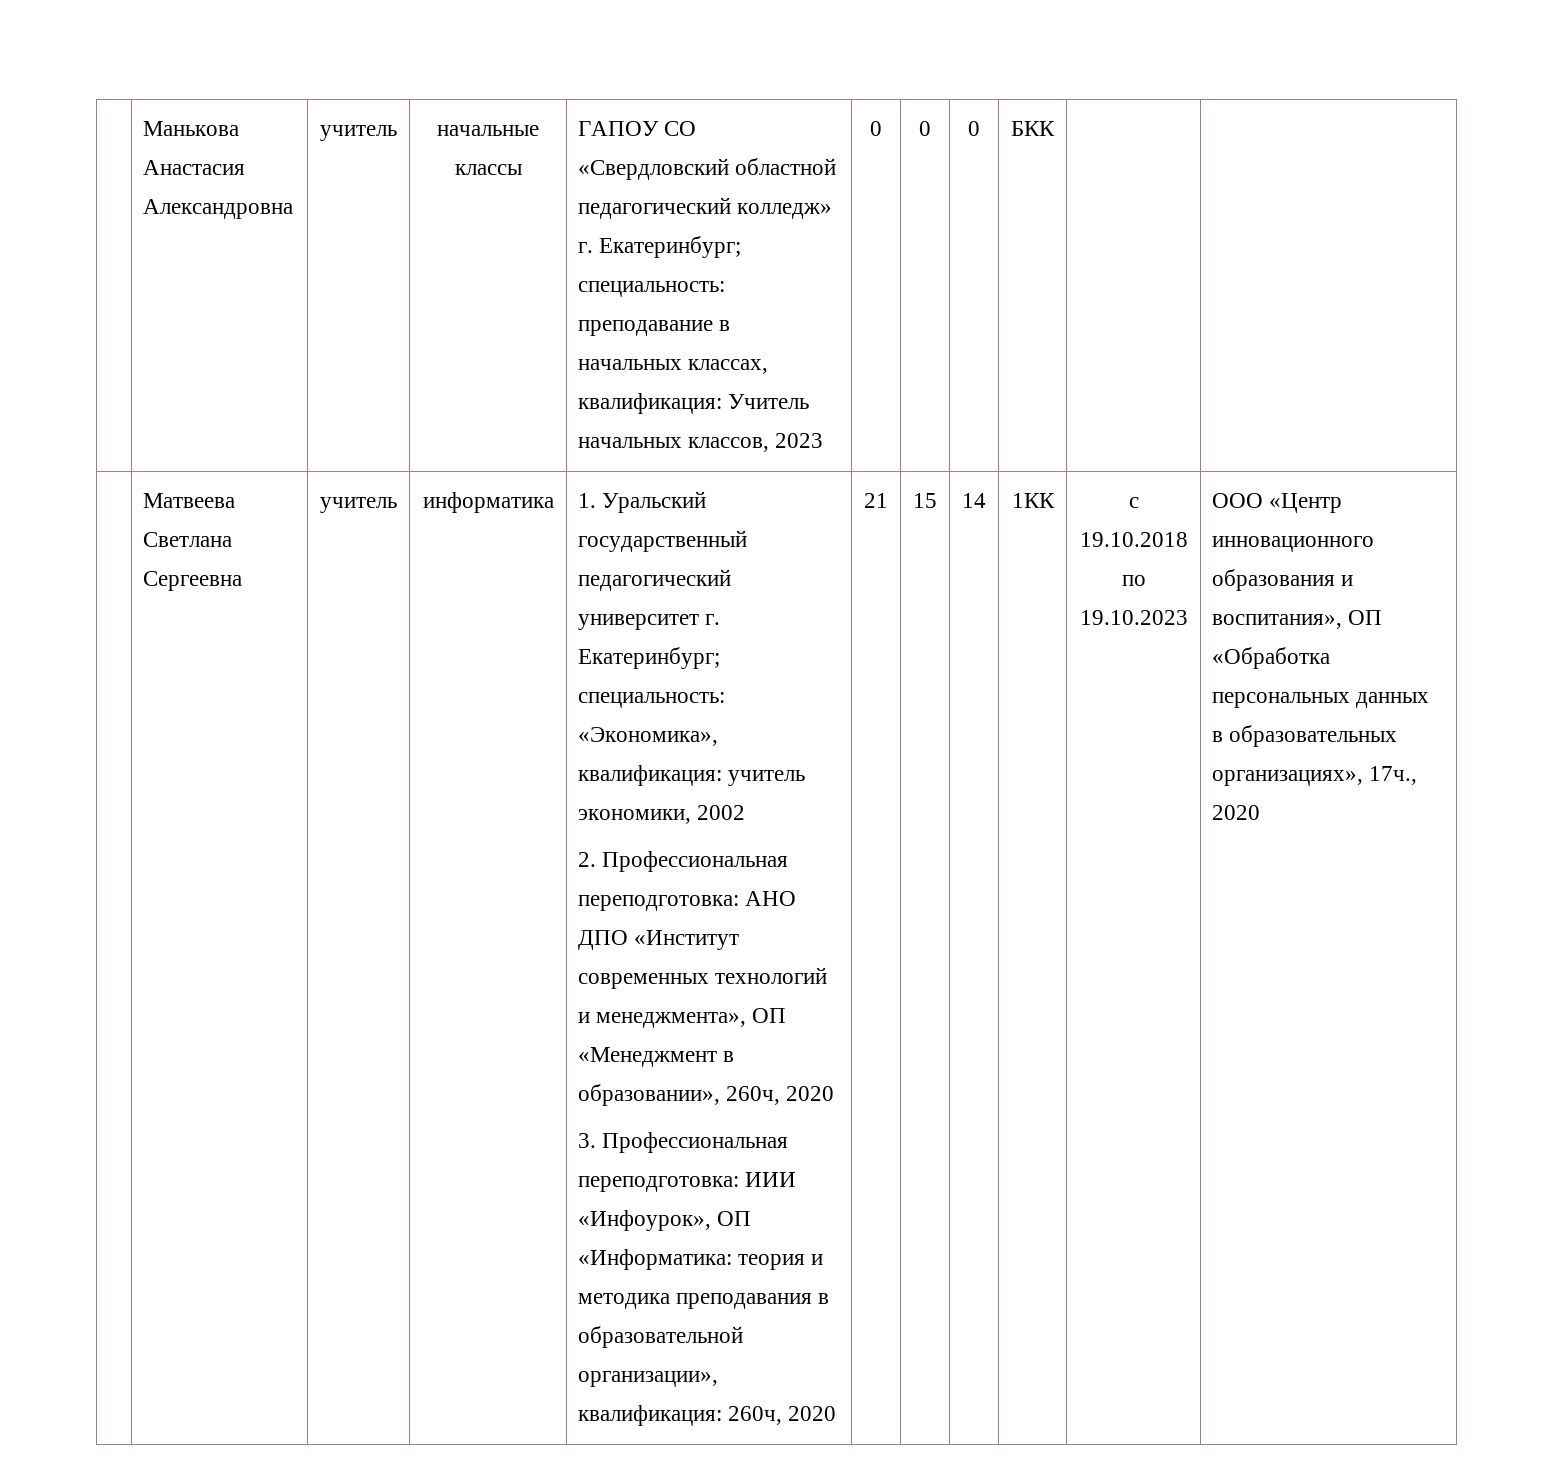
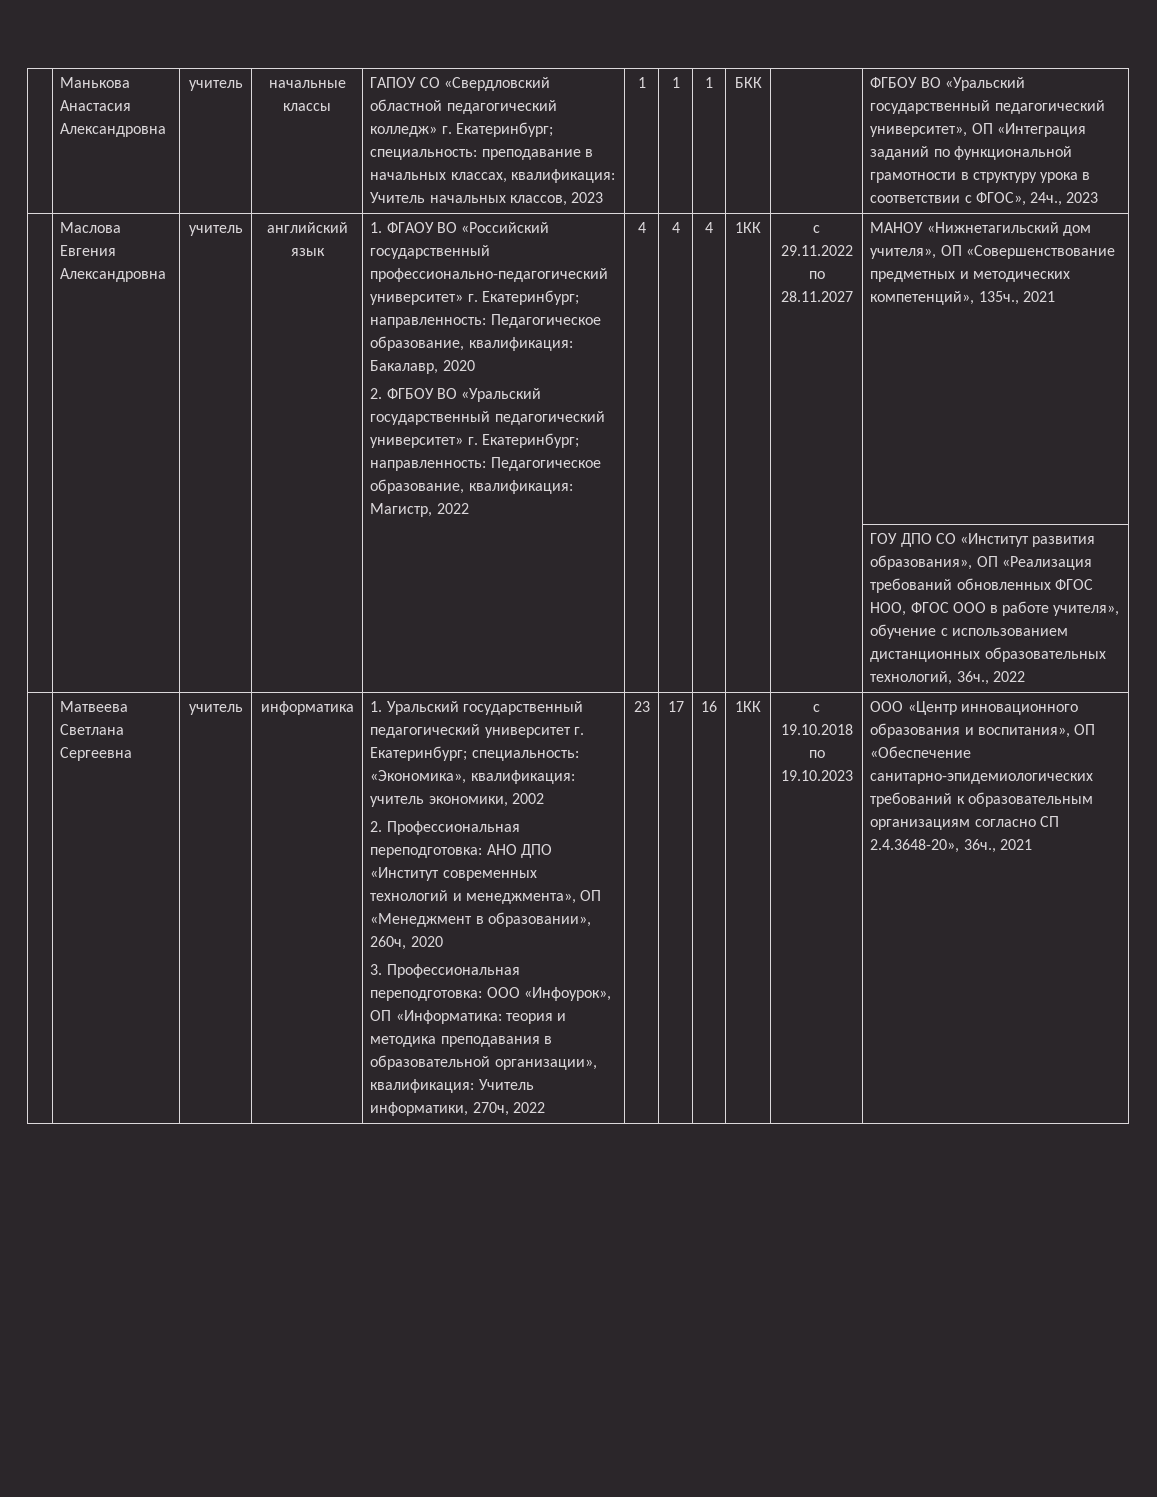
[870,121,882,136] [919,121,931,136] [968,121,980,136] [1011,121,1055,136] 0 | 0 | 0 | БКК | | -> [637,77,646,88] [671,77,680,88] [705,77,713,88] [734,77,762,88] [870,77,1025,91] [870,100,1105,114] [870,123,1086,137] [870,146,1072,160] [870,172,1091,183] [870,192,1099,206] [60,222,122,233] [60,245,117,256] [60,268,167,282] [188,225,243,236] [266,222,348,233] [290,248,325,256] [370,222,549,233] [370,245,491,259] [370,268,609,282] [370,290,579,305] [370,314,601,328] [370,336,573,351] [370,360,475,374] [370,388,541,402] [370,411,605,425] [370,433,579,448] [370,457,601,471] [370,479,573,494] [370,503,469,517] [637,222,646,233] [671,222,680,233] [705,222,713,233] [735,222,761,233] [813,225,820,233] [780,245,853,256] [808,271,825,279] [780,291,853,302] [870,222,1091,236] [870,245,1115,259] [870,271,1070,282] [870,291,1055,305] [870,533,1096,547] [870,555,1092,570] [870,578,1093,593] [870,601,1120,616] [870,624,1068,639] [870,647,1106,662] [870,671,1025,685] 1 | 1 | 1 | БКК | | ФГБОУ ВО «Уральский государственный педагогический университет», ОП «Интеграция заданий по функциональной грамотности в структуру урока в соответствии с ФГОС», 24ч., 2023 // | Маслова Евгения Александровна | учитель | английский язык | 1. ФГАОУ ВО «Российский государственный профессионально-педагогический университет» г. Екатеринбург; направленность: Педагогическое образование, квалификация: Бакалавр, 2020 // 2. ФГБОУ ВО «Уральский государственный педагогический университет» г. Екатеринбург; направленность: Педагогическое образование, квалификация: Магистр, 2022 | 4 | 4 | 4 | 1КК | с 29.11.2022 по 28.11.2027 | МАНОУ «Нижнетагильский дом учителя», ОП «Совершенствование предметных и методических компетенций», 135ч., 2021 // | | | | | | | | | | ГОУ ДПО СО «Институт развития образования», ОП «Реализация требований обновленных ФГОС НОО, ФГОС ООО в работе учителя», обучение с использованием дистанционных образовательных технологий, 36ч., 2022
[745,1172,797,1187] ИИИ -> [486,987,520,998] ООО
[728,1406,837,1425] [864,493,888,508] [913,493,937,508] [962,493,986,508] 260ч, 2020 | 21 | 15 | 14 -> [478,1079,534,1090] [370,1102,545,1116] [633,701,650,712] [667,701,684,712] [701,701,717,712] Учитель информатики, 270ч, 2022 | 23 | 17 | 16
[1212,647,1331,669] [1212,692,1430,708] [1212,725,1398,747] [1212,766,1418,786] [1212,805,1261,820] «Обработка персональных данных в образовательных организациях», 17ч., 2020 -> [870,746,972,758] [870,773,1094,784] [870,792,1093,807] [870,816,1059,830] [870,839,1032,853] «Обеспечение санитарно-эпидемиологических требований к образовательным организациям согласно СП 2.4.3648-20», 36ч., 2021

